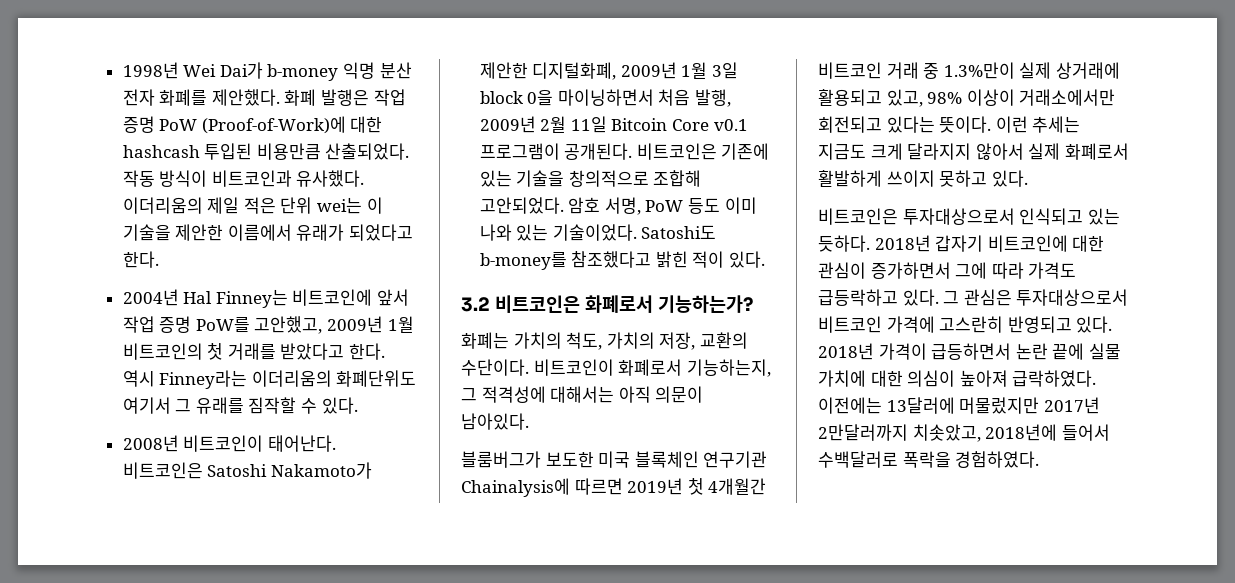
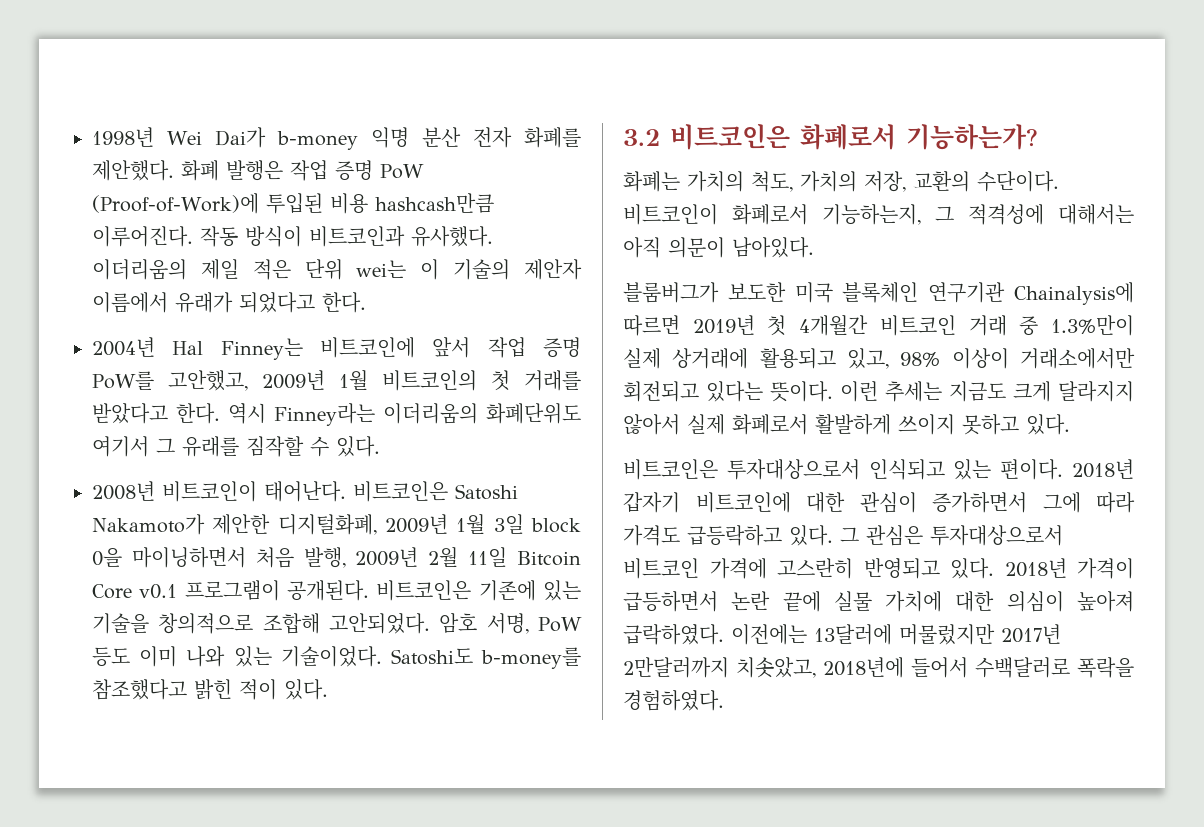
[350,116,383,133] [122,143,410,160] 대한 hashcash 투입된 비용만큼 산출되었다. -> [265,193,494,214] [92,226,193,247] 투입된 비용 hashcash만큼 이루어진다.
[122,224,224,241] 기술을 제안한 -> [453,259,582,280] 기술의 제안자
[818,235,870,252] 듯하다. -> [1000,459,1064,480] 편이다.

